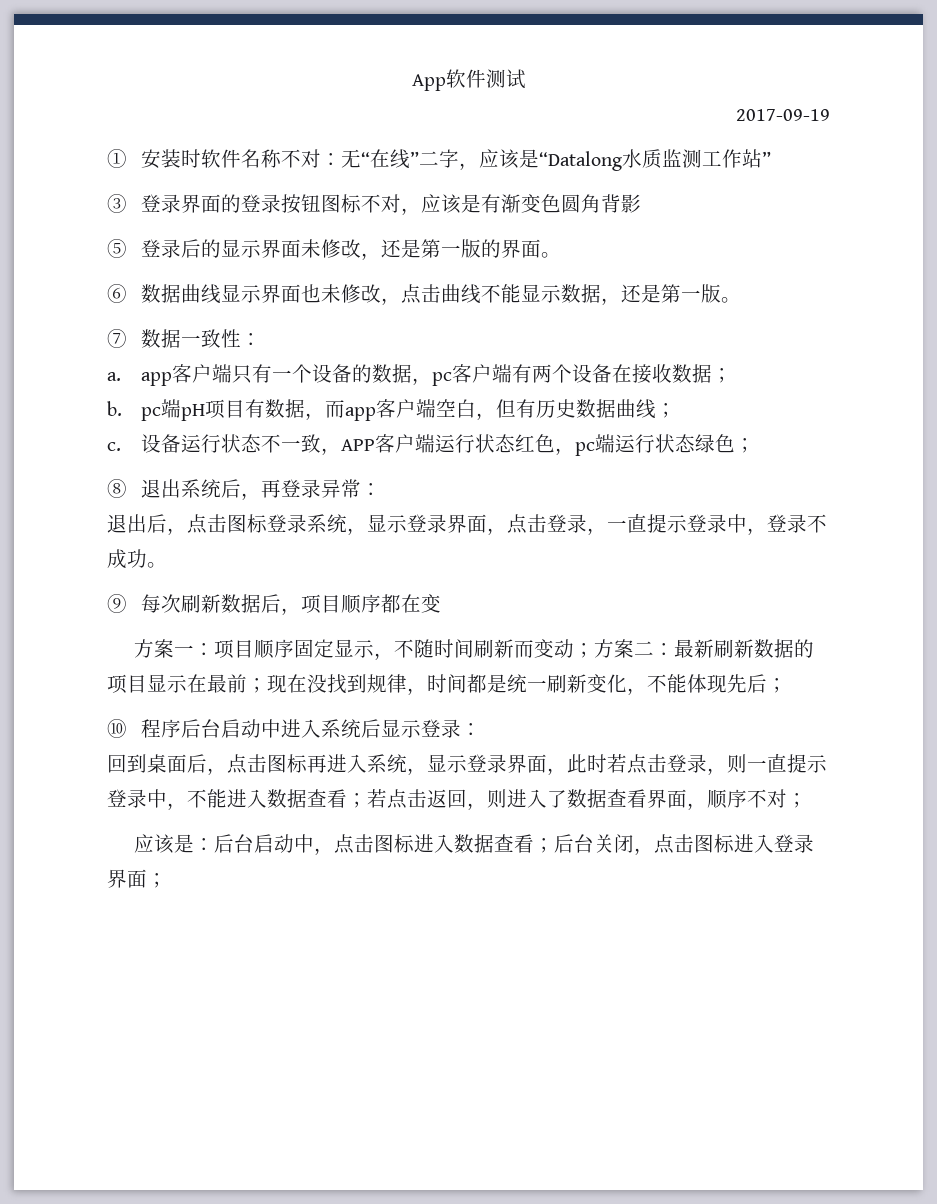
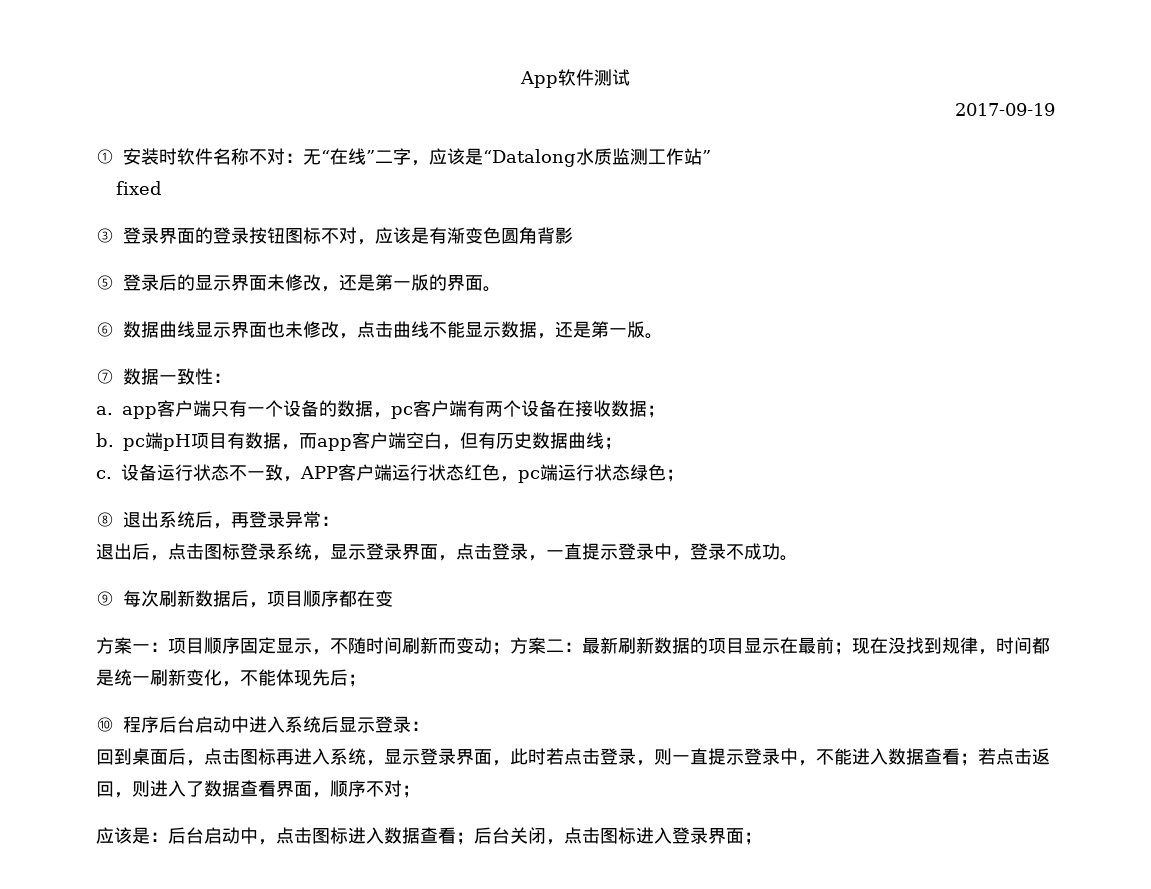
(771, 158) none -> [115,181,162,195] // fixed

